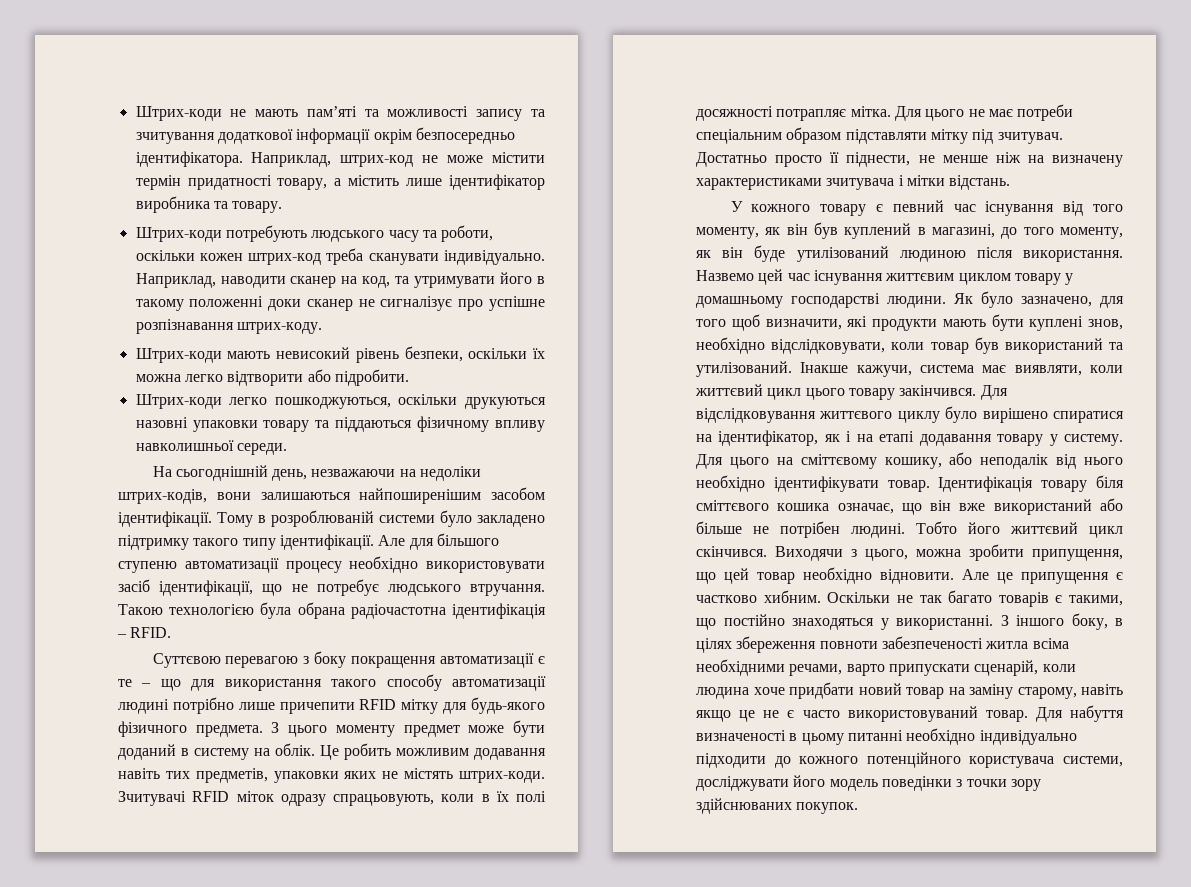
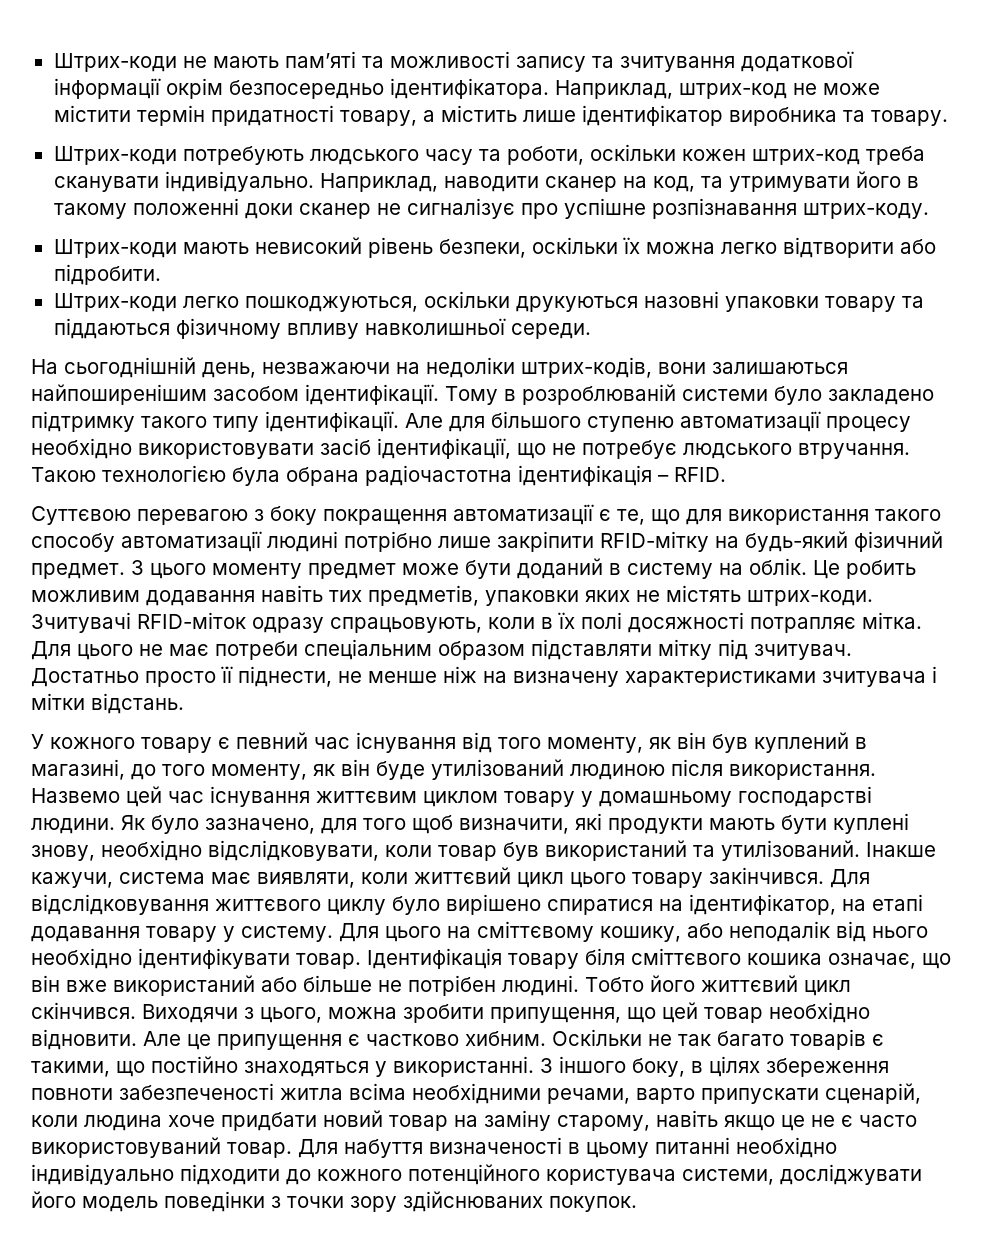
[118,679,152,687] те – -> [617,509,645,525] те,
[279,697,545,714] [118,721,263,737] причепити RFID мітку для будь-якого фізичного предмета. -> [497,531,943,552] [31,563,125,579] закріпити RFID-мітку на будь-який фізичний предмет.
[192,791,274,802] RFID міток -> [137,612,246,629] RFID-міток
[1088,319,1123,330] знов, -> [31,845,95,861] знову,
[824,431,852,442] як і -> (836, 904) none

